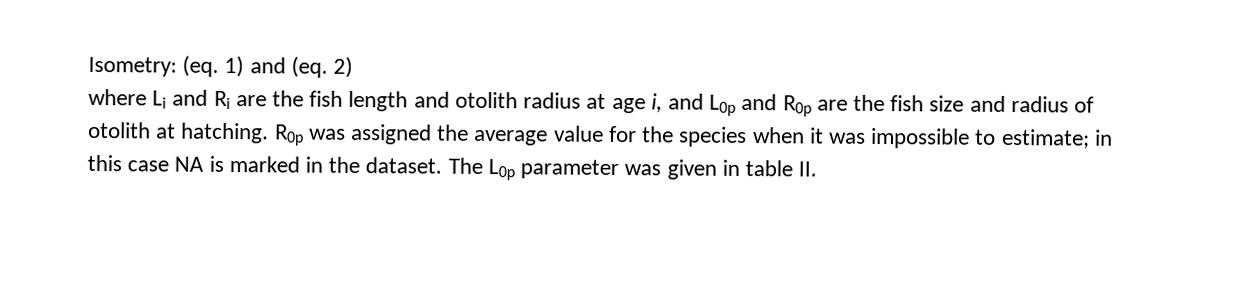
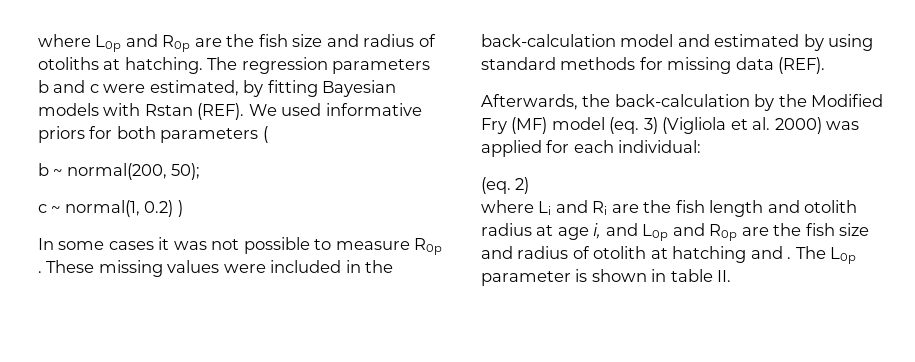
[88,55,286,78] Isometry: (eq. 1) and -> [38,34,436,52] [38,57,431,74] [38,80,397,97] [38,103,422,120] [38,126,268,143] [38,163,201,180] [38,200,183,217] [38,237,443,255] [38,260,394,277] [481,34,874,51] [481,57,826,74] [481,94,884,111] [481,117,860,134] [481,140,702,157] where L0p and R0p are the fish size and radius of otoliths at hatching. The regression parameters b and c were estimated, by fitting Bayesian models with Rstan (REF). We used informative priors for both parameters ( // b ~ normal(200, 50); // c ~ normal(1, 0.2) ) // In some cases it was not possible to measure R0p . These missing values were included in the back-calculation model and estimated by using standard methods for missing data (REF). // Afterwards, the back-calculation by the Modified Fry (MF) model (eq. 3) (Vigliola et al. 2000) was applied for each individual: //
[181,122,1113,149] [87,154,443,174] hatching. R0p was assigned the average value for the species when it was impossible to estimate; in this case NA is marked in the dataset. -> [672,246,792,263] hatching and .
[624,159,717,180] was given -> [575,269,647,282] is shown

